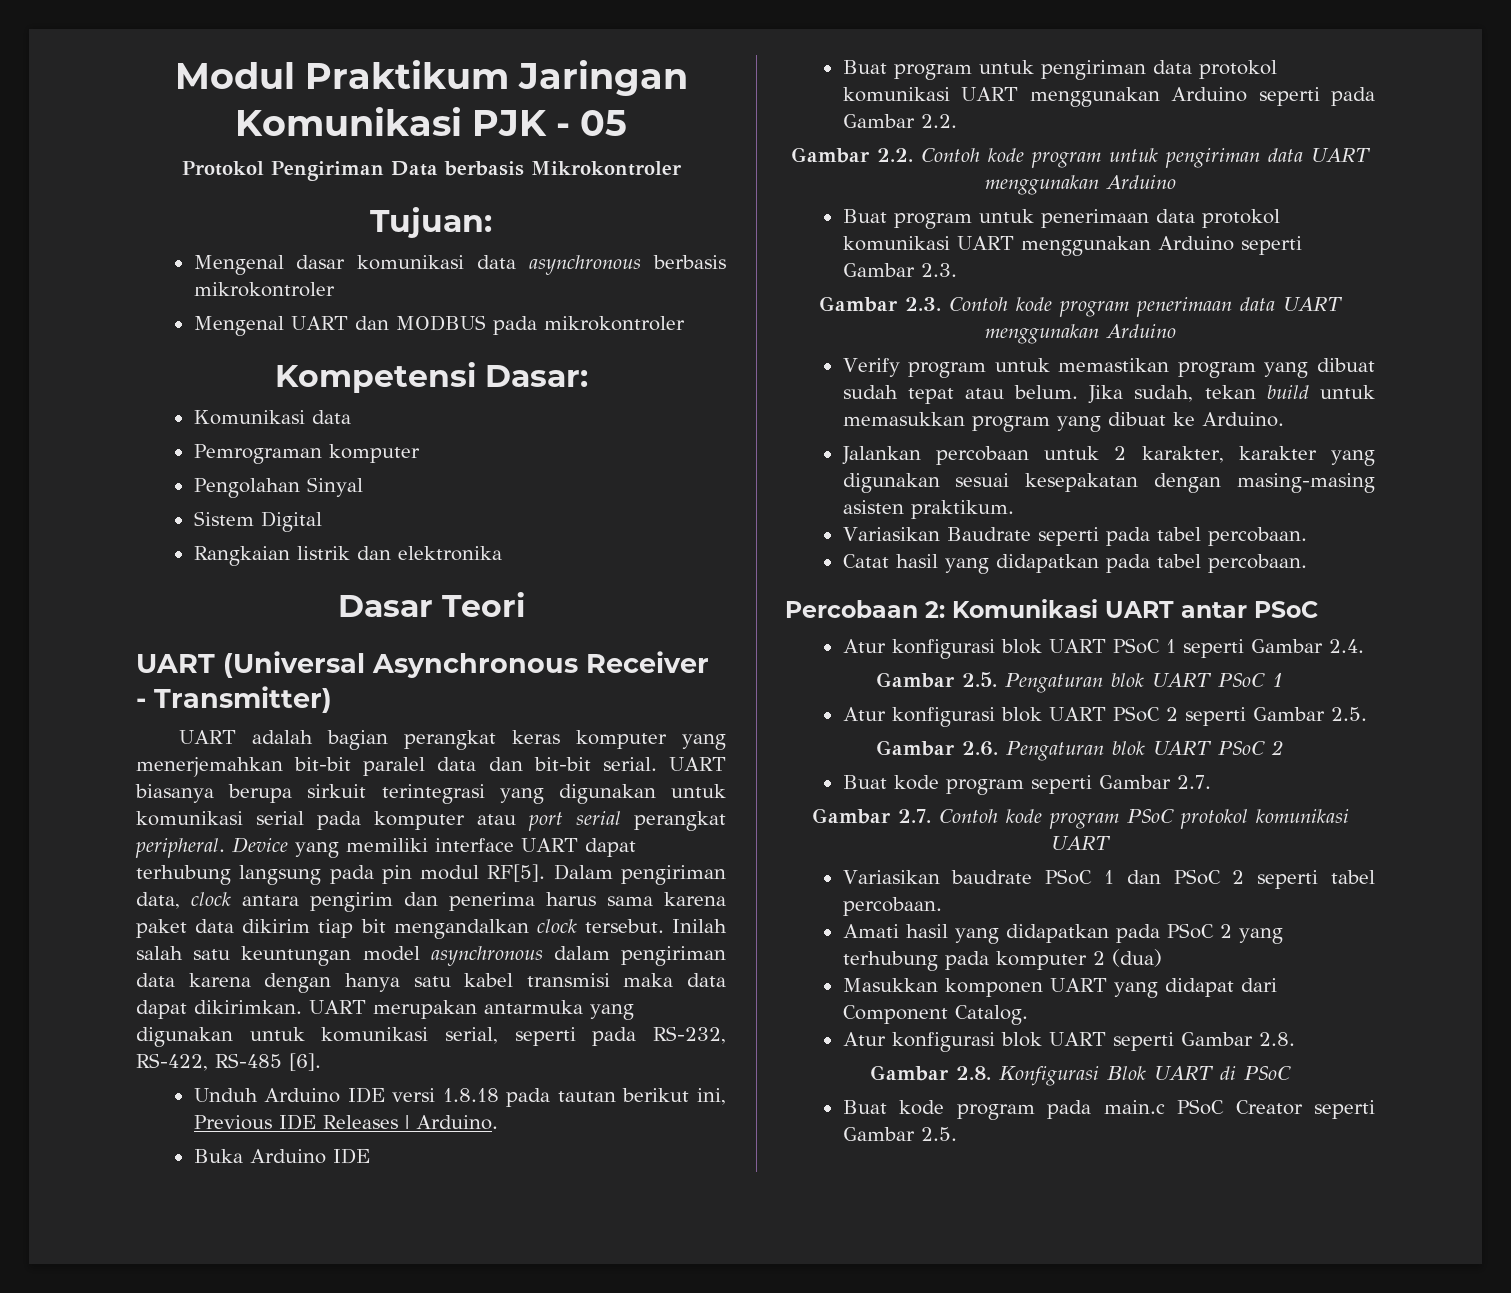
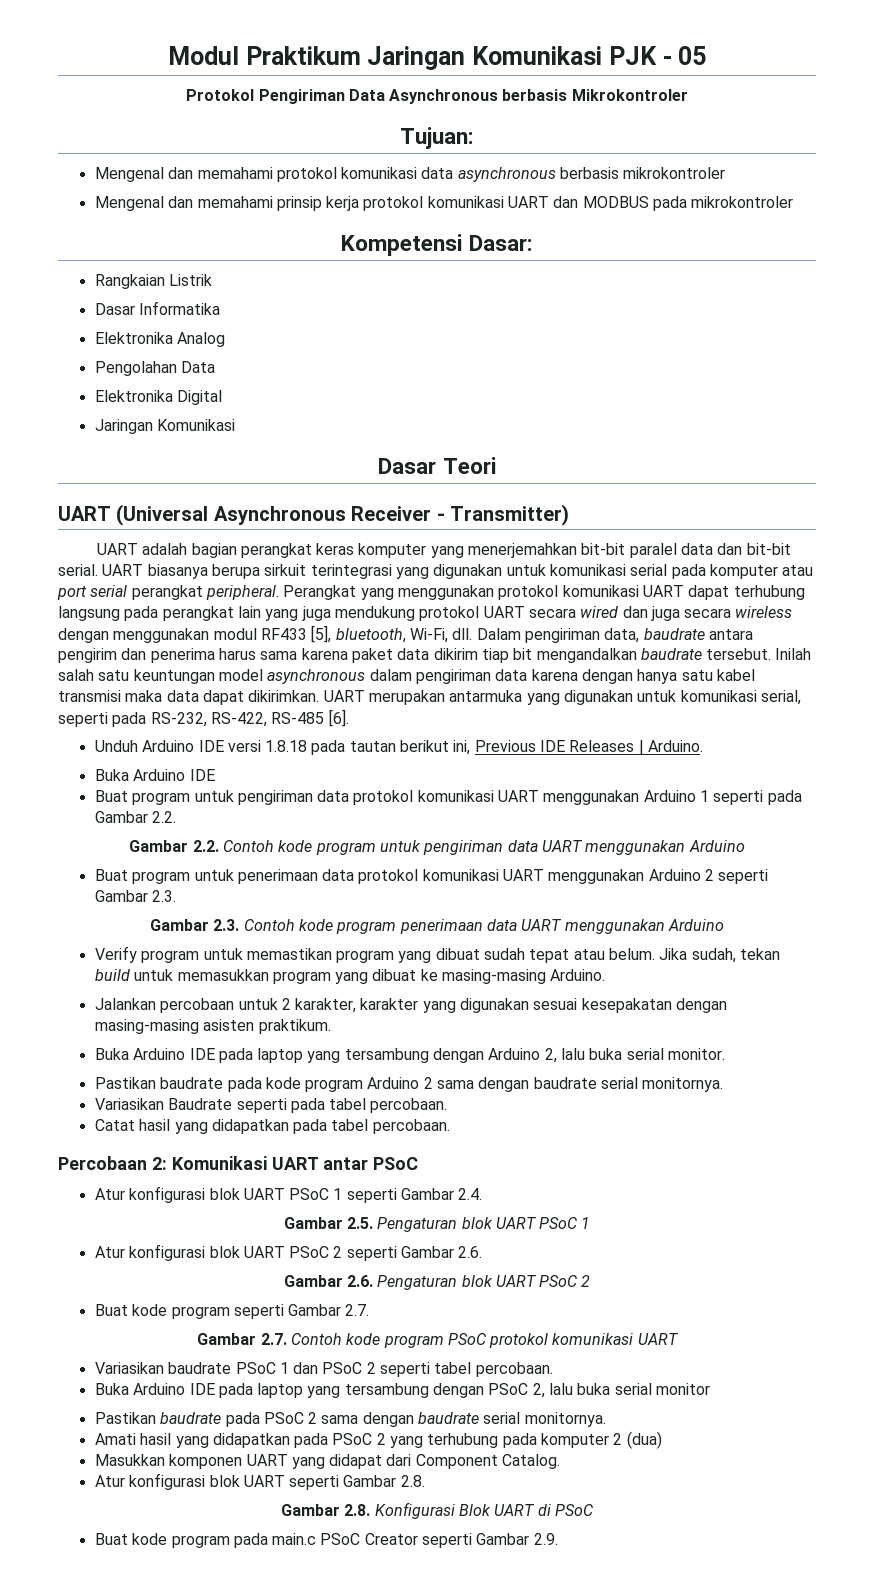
(438, 168) none -> [389,89,499,104] Asynchronous
[296,255,346,269] dasar -> [168,167,337,182] dan memahami protokol
(284, 326) none -> [168,196,504,211] dan memahami prinsip kerja protokol komunikasi
[193,410,351,425] [193,444,420,464] Komunikasi data // Pemrograman komputer -> [94,274,213,289] [94,301,221,315] [94,332,226,347] Rangkaian Listrik // Dasar Informatika // Elektronika Analog
[306,477,363,497] [193,511,254,526] Sinyal // Sistem -> [181,361,216,373] [94,390,173,402] Data // Elektronika
[193,546,502,566] Rangkaian listrik dan elektronika -> [94,419,236,434] Jaringan Komunikasi
[232,837,514,858] Device yang memiliki interface -> [283,585,639,600] Perangkat yang menggunakan protokol komunikasi
[381,864,546,884] pin modul RF[5]. -> [162,606,793,621] [58,625,473,643] perangkat lain yang juga mendukung protokol UART secara wired dan juga secara wireless dengan menggunakan modul RF433 [5], bluetooth, Wi-Fi, dll.
[191,892,231,906] clock -> [643,628,705,640] baudrate
[536,919,577,933] clock -> [640,648,702,660] baudrate
(1248, 94) none -> [700,790,710,802] 1
(1234, 243) none -> [705,869,715,881] 2
(1195, 419) none -> [442,969,547,984] masing-masing
(1014, 509) none -> [94,1048,726,1063] [94,1077,724,1092] // Buka Arduino IDE pada laptop yang tersambung dengan Arduino 2, lalu buka serial monitor. // Pastikan baudrate pada kode program Arduino 2 sama dengan baudrate serial monitornya.
[1330,707,1367,721] 2.5. -> [458,1246,483,1258] 2.6.
(942, 906) none -> [94,1383,711,1398] [94,1412,606,1427] // Buka Arduino IDE pada laptop yang tersambung dengan PSoC 2, lalu buka serial monitor // Pastikan baudrate pada PSoC 2 sama dengan baudrate serial monitornya.
[920,1127,957,1141] 2.5. -> [533,1533,558,1545] 2.9.

